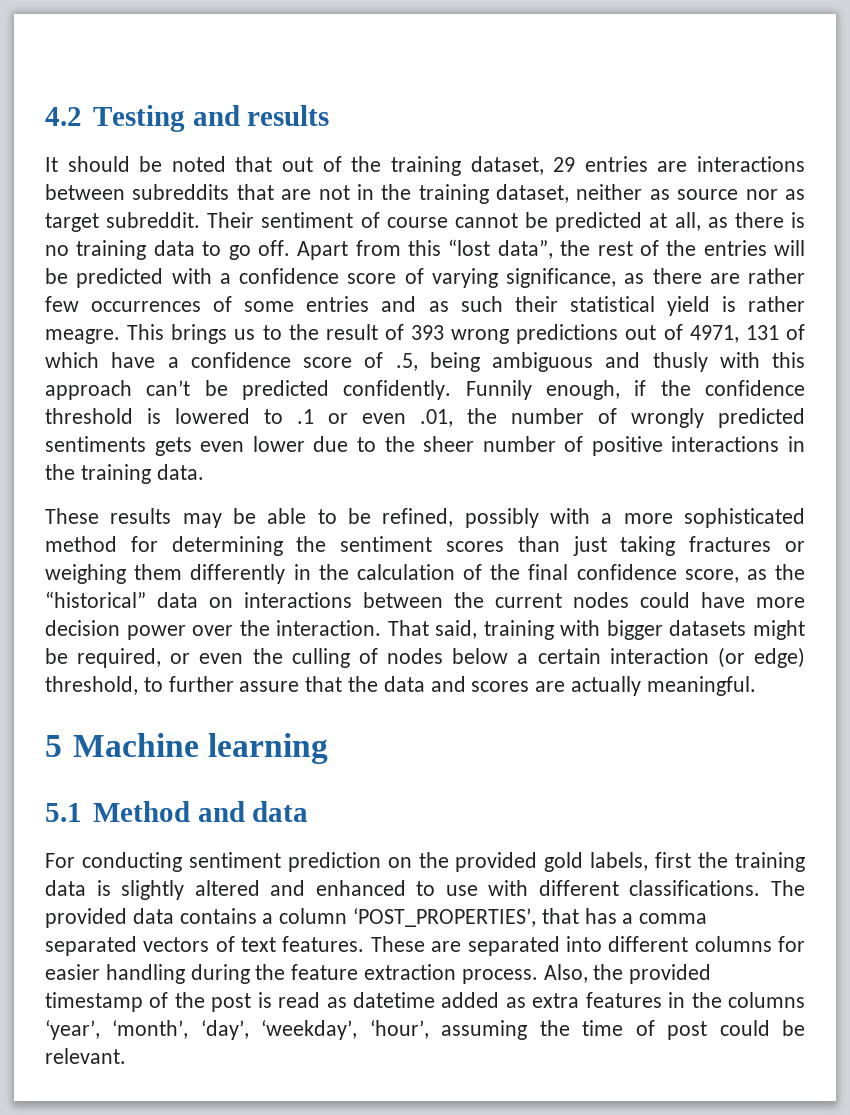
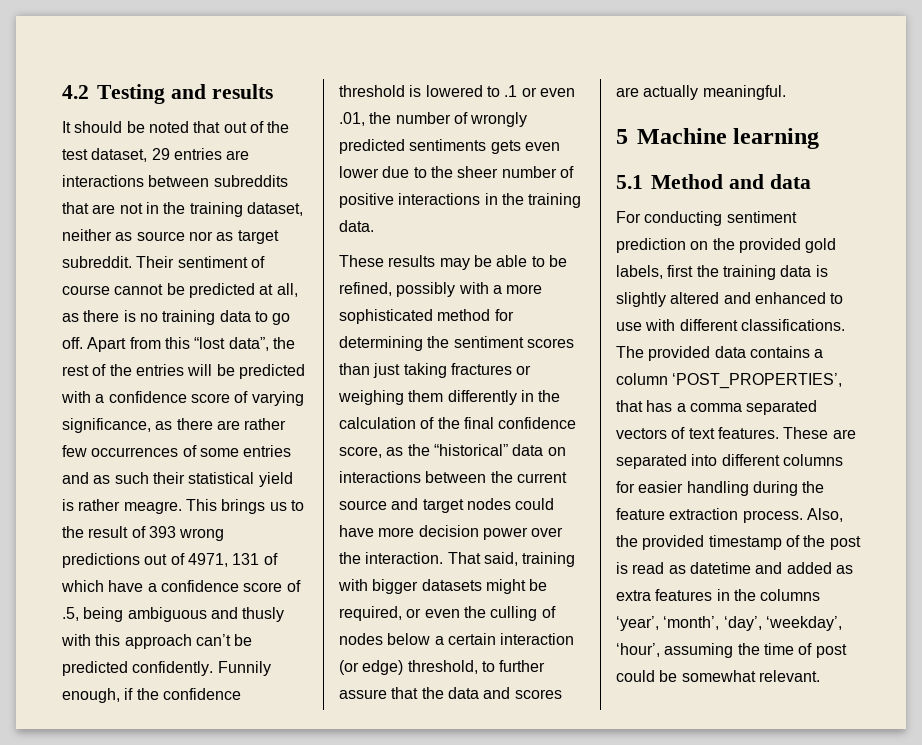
[390,156,461,176] training -> [62,149,88,160] test
(562, 600) none -> [339,498,464,513] source and target
(436, 1000) none -> [755,562,783,574] and
(806, 1028) none -> [681,670,756,682] somewhat

